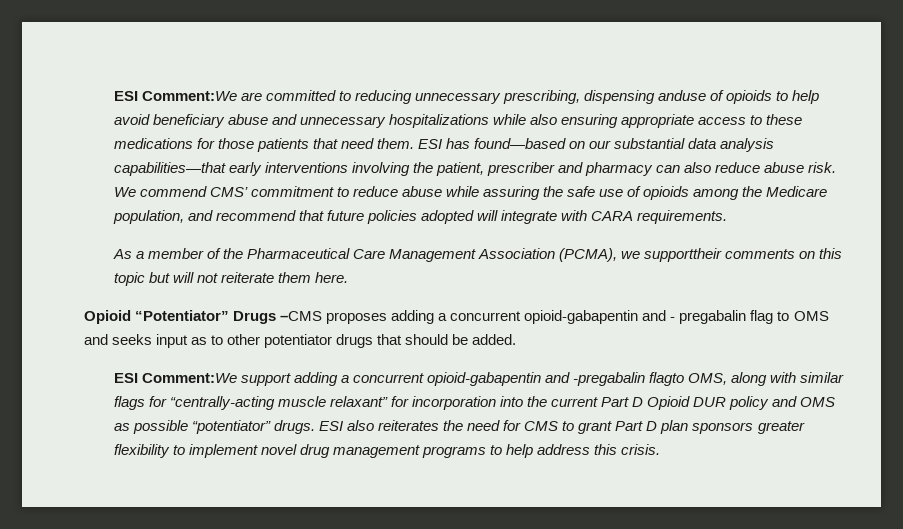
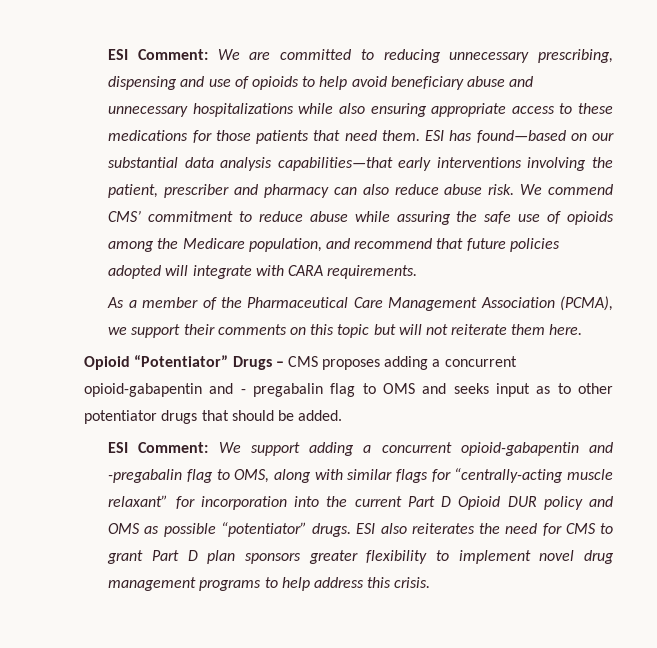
[113,91,237,101] ESI Comment:We -> [108,49,240,60] ESI Comment: We
[658,90,707,101] anduse -> [180,76,231,87] and use
[644,248,723,262] supporttheir -> [131,324,215,338] support their
[279,311,322,321] –CMS -> [275,356,318,367] – CMS
[141,373,237,383] Comment:We -> [138,442,241,453] Comment: We
[649,372,685,386] flagto -> [186,469,230,483] flag to

